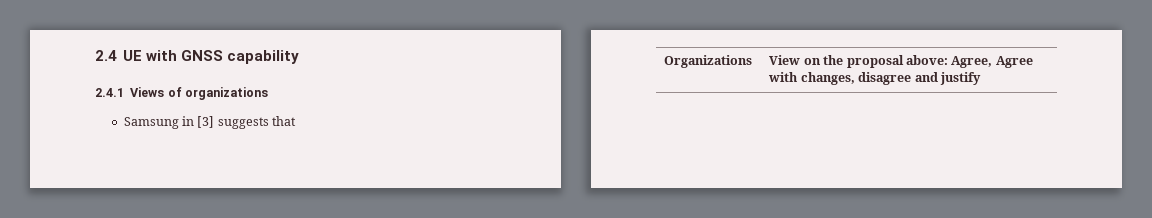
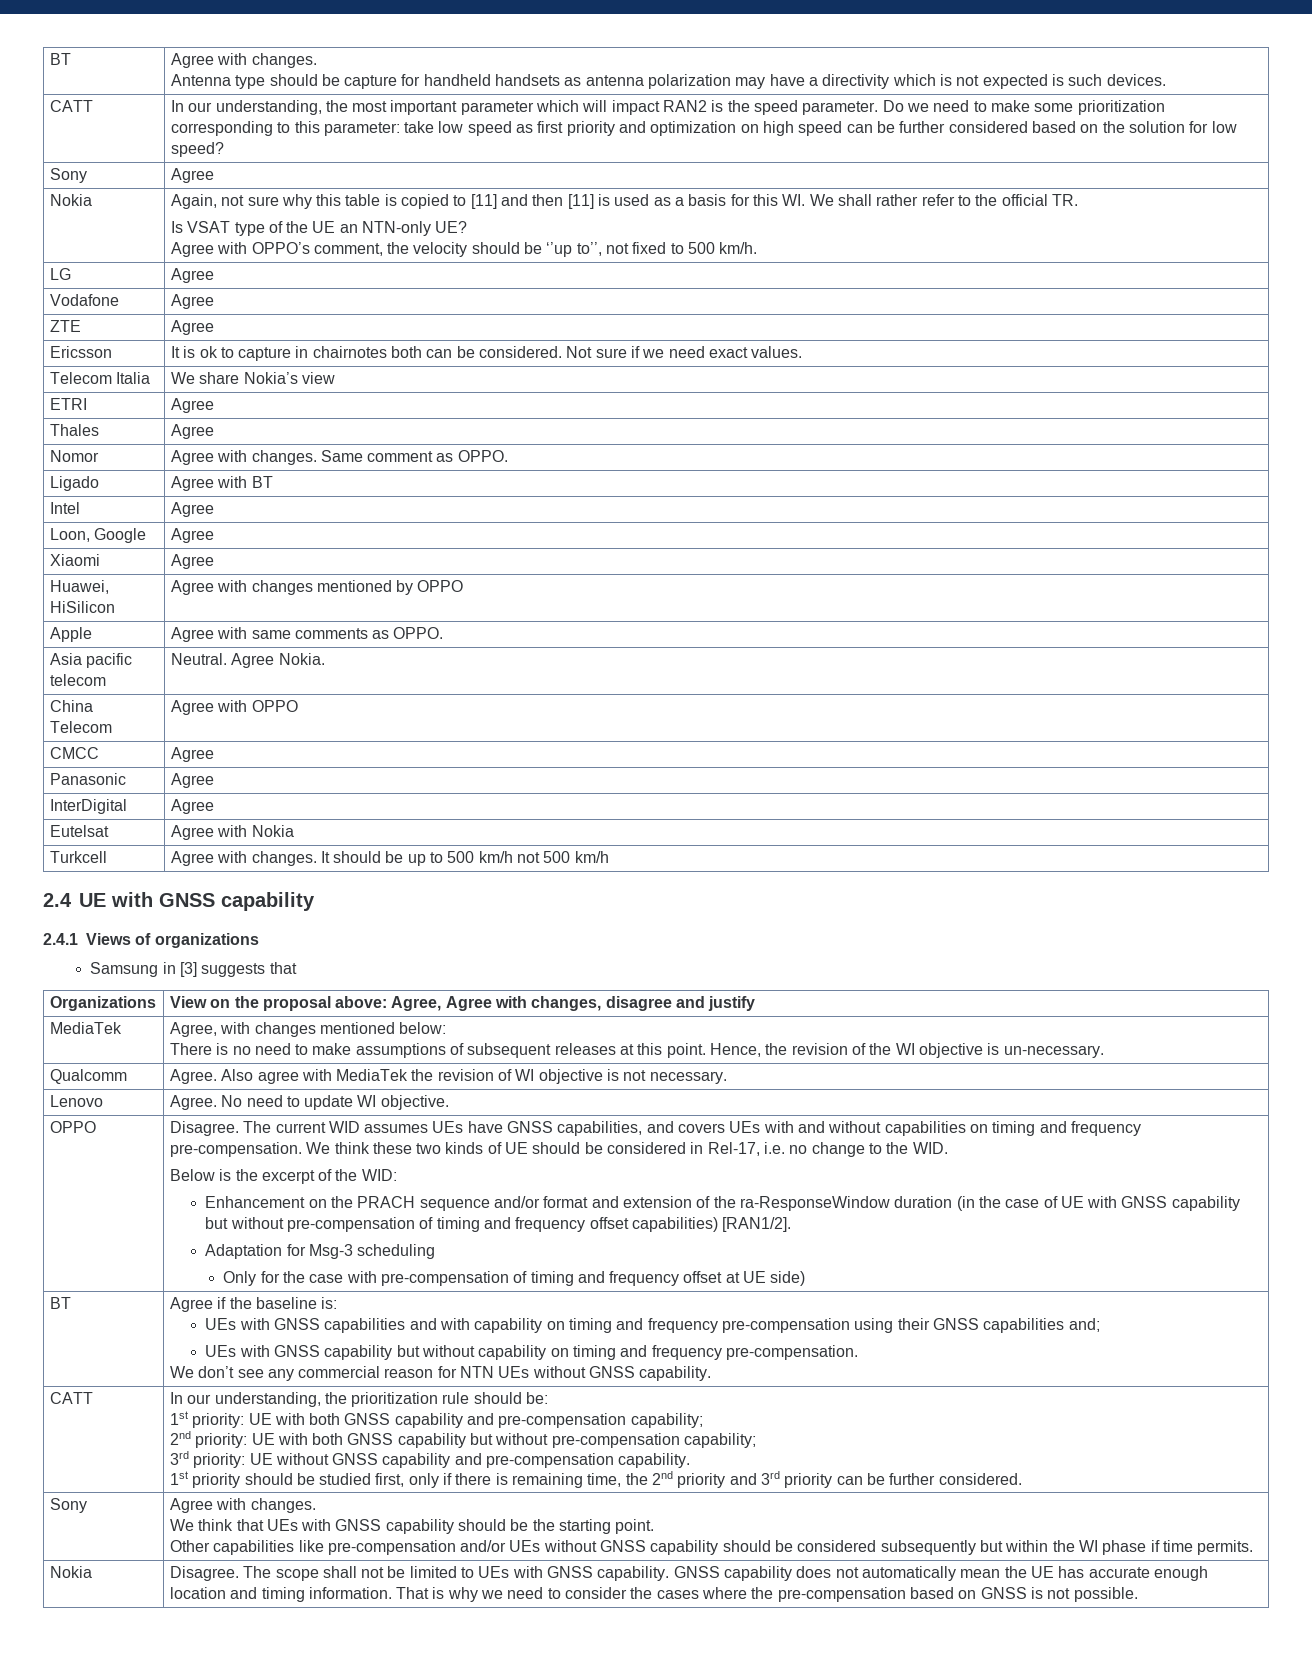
(95, 55) none -> [49,53,71,65] [170,53,317,68] [170,74,1166,89] [49,100,93,112] [170,100,1165,115] [170,121,1237,136] [170,142,224,157] [49,168,87,183] [170,168,214,183] [49,194,92,206] [170,194,1078,209] [170,221,468,236] [170,242,758,257] [49,268,71,280] [170,268,214,283] [49,294,119,306] [170,294,214,309] [49,320,81,332] [170,320,214,335] [49,346,112,358] [170,346,803,361] [49,372,151,384] [170,372,335,384] [49,398,87,410] [170,398,214,413] [49,424,99,436] [170,424,214,439] [49,450,99,462] [170,450,508,465] [49,476,99,491] [170,476,273,491] [49,502,80,514] [170,502,214,517] [49,528,147,543] [170,528,214,543] [49,554,100,566] [170,554,214,569] [49,580,109,594] [49,601,115,613] [170,580,464,595] [49,627,92,642] [170,627,444,642] [49,653,133,668] [49,674,106,686] [170,653,325,668] [49,700,93,712] [49,721,112,733] [170,700,298,715] [49,747,99,759] [170,747,214,762] [49,773,126,785] [170,773,214,788] [49,799,127,814] [170,799,214,814] [49,825,109,837] [170,825,294,840] [49,851,107,863] [170,851,609,866] BT | Agree with changes. // Antenna type should be capture for handheld handsets as antenna polarization may have a directivity which is not expected is such devices. // CATT | In our understanding, the most important parameter which will impact RAN2 is the speed parameter. Do we need to make some prioritization corresponding to this parameter: take low speed as first priority and optimization on high speed can be further considered based on the solution for low speed? // Sony | Agree // Nokia | Again, not sure why this table is copied to [11] and then [11] is used as a basis for this WI. We shall rather refer to the official TR. // Is VSAT type of the UE an NTN-only UE? // Agree with OPPO’s comment, the velocity should be ‘’up to’’, not fixed to 500 km/h. // LG | Agree // Vodafone | Agree // ZTE | Agree // Ericsson | It is ok to capture in chairnotes both can be considered. Not sure if we need exact values. // Telecom Italia | We share Nokia’s view // ETRI | Agree // Thales | Agree // Nomor | Agree with changes. Same comment as OPPO. // Ligado | Agree with BT // Intel | Agree // Loon, Google | Agree // Xiaomi | Agree // Huawei, HiSilicon | Agree with changes mentioned by OPPO // Apple | Agree with same comments as OPPO. // Asia pacific telecom | Neutral. Agree Nokia. // China Telecom | Agree with OPPO // CMCC | Agree // Panasonic | Agree // InterDigital | Agree // Eutelsat | Agree with Nokia // Turkcell | Agree with changes. It should be up to 500 km/h not 500 km/h //
(981, 78) none -> [49,1022,122,1034] [169,1022,447,1037] [169,1043,1104,1058] [49,1069,127,1084] [169,1069,727,1084] [49,1095,103,1107] [169,1095,449,1110] [49,1121,96,1133] [169,1121,1141,1136] [169,1142,948,1157] [169,1169,397,1184] [205,1196,1240,1211] [205,1217,792,1232] [205,1244,436,1259] [223,1271,806,1286] [49,1297,71,1309] [169,1297,338,1312] [205,1318,1100,1333] [205,1345,858,1360] [169,1366,712,1381] [49,1392,93,1404] [169,1392,549,1407] [169,1411,703,1428] [169,1431,757,1448] [169,1451,691,1468] [169,1471,1022,1488] [49,1498,87,1513] [169,1498,316,1513] [169,1519,655,1534] [169,1540,1254,1555] [49,1566,92,1578] [169,1566,1208,1581] [169,1587,1138,1602] // MediaTek | Agree, with changes mentioned below: // There is no need to make assumptions of subsequent releases at this point. Hence, the revision of the WI objective is un-necessary. // Qualcomm | Agree. Also agree with MediaTek the revision of WI objective is not necessary. // Lenovo | Agree. No need to update WI objective. // OPPO | Disagree. The current WID assumes UEs have GNSS capabilities, and covers UEs with and without capabilities on timing and frequency pre-compensation. We think these two kinds of UE should be considered in Rel-17, i.e. no change to the WID. // Below is the excerpt of the WID: // Enhancement on the PRACH sequence and/or format and extension of the ra-ResponseWindow duration (in the case of UE with GNSS capability but without pre-compensation of timing and frequency offset capabilities) [RAN1/2]. // Adaptation for Msg-3 scheduling // Only for the case with pre-compensation of timing and frequency offset at UE side) // BT | Agree if the baseline is: // UEs with GNSS capabilities and with capability on timing and frequency pre-compensation using their GNSS capabilities and; // UEs with GNSS capability but without capability on timing and frequency pre-compensation. // We don’t see any commercial reason for NTN UEs without GNSS capability. // CATT | In our understanding, the prioritization rule should be: // 1st priority: UE with both GNSS capability and pre-compensation capability; // 2nd priority: UE with both GNSS capability but without pre-compensation capability; // 3rd priority: UE without GNSS capability and pre-compensation capability. // 1st priority should be studied first, only if there is remaining time, the 2nd priority and 3rd priority can be further considered. // Sony | Agree with changes. // We think that UEs with GNSS capability should be the starting point. // Other capabilities like pre-compensation and/or UEs without GNSS capability should be considered subsequently but within the WI phase if time permits. // Nokia | Disagree. The scope shall not be limited to UEs with GNSS capability. GNSS capability does not automatically mean the UE has accurate enough location and timing information. That is why we need to consider the cases where the pre-compensation based on GNSS is not possible.

